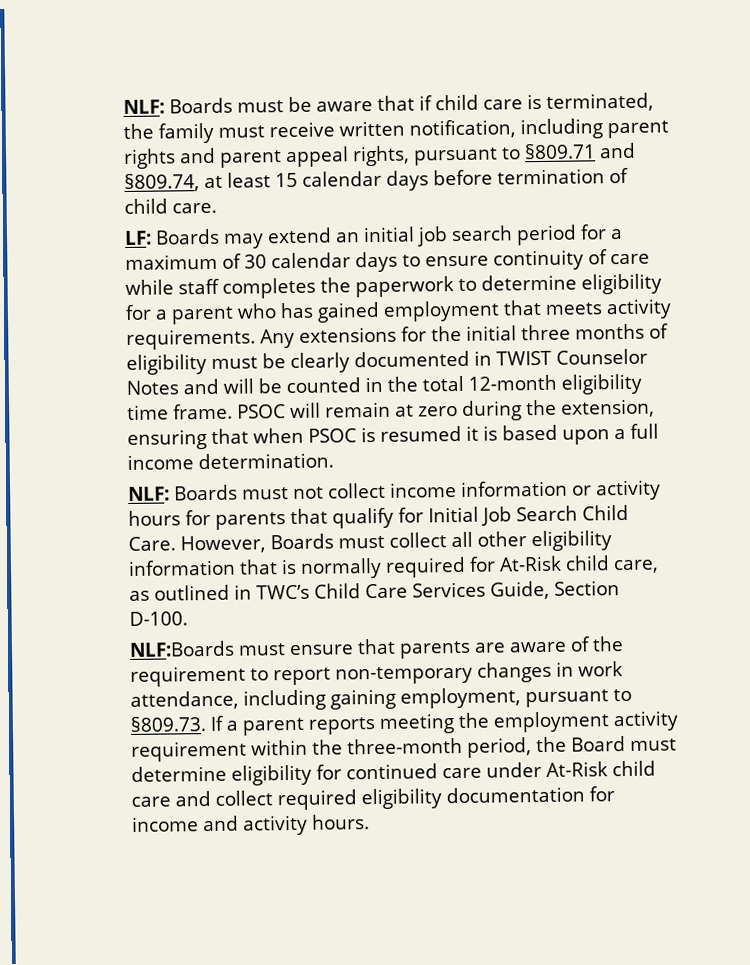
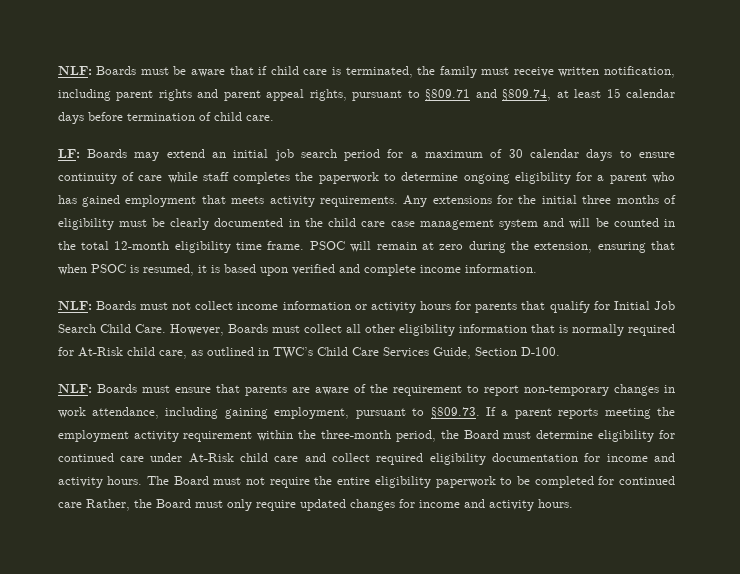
(578, 282) none -> [463,173,510,184] ongoing
[496,348,649,366] [126,380,180,395] TWIST Counselor Notes -> [304,218,538,230] the child care case management system
[380,425,463,442] resumed -> [142,264,194,276] resumed,
[614,423,660,440] [127,452,335,470] a full income determination. -> [291,264,537,276] verified and complete income information.
[129,640,236,657] NLF:Boards -> [57,384,137,393] NLF: Boards
(371, 822) none -> [147,476,675,488] [57,499,573,511] The Board must not require the entire eligibility paperwork to be completed for continued care Rather, the Board must only require updated changes for income and activity hours.

